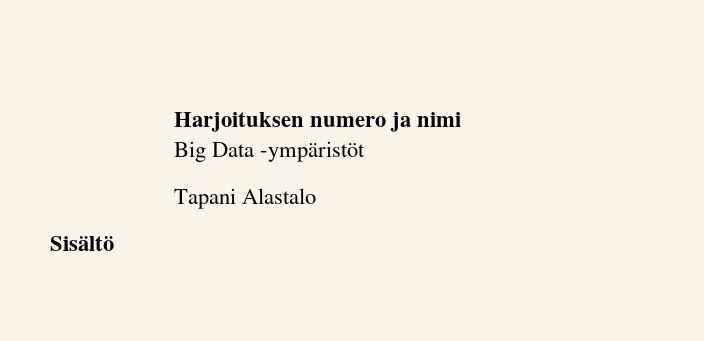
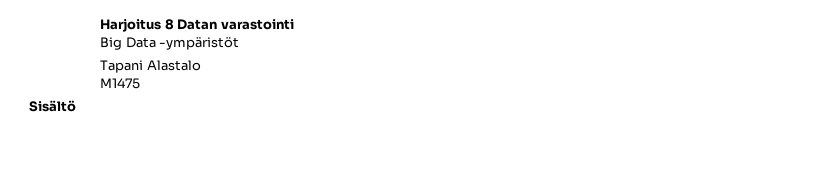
[173,112,461,132] Harjoituksen numero ja nimi -> [100,18,294,32] Harjoitus 8 Datan varastointi
(316, 196) none -> [100,78,141,89] // M1475

